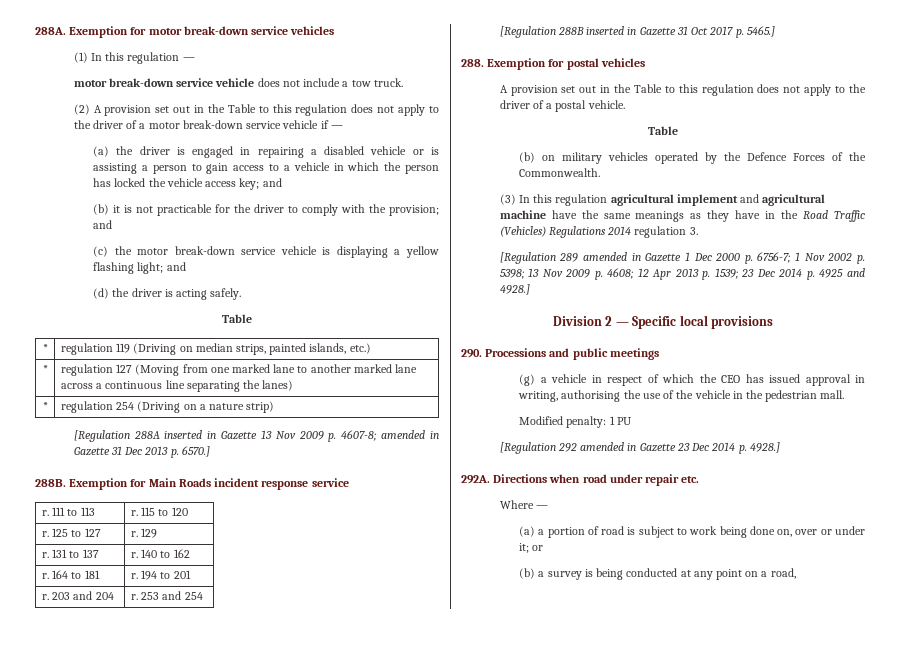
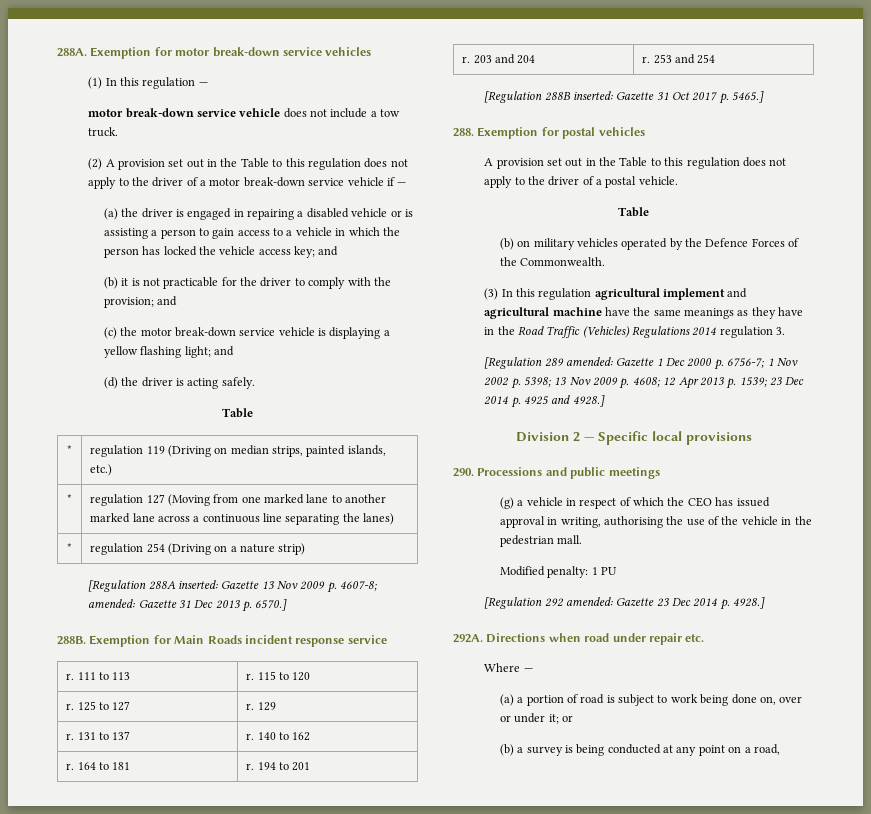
[164,430,217,439] inserted in -> [177,580,218,589] inserted:
[381,430,440,439] amended in -> [88,599,136,608] amended:
[586,26,637,35] inserted in -> [572,91,613,100] inserted:
[582,252,641,261] amended in -> [565,357,613,366] amended:
[580,442,637,451] amended in -> [565,597,613,606] amended:

